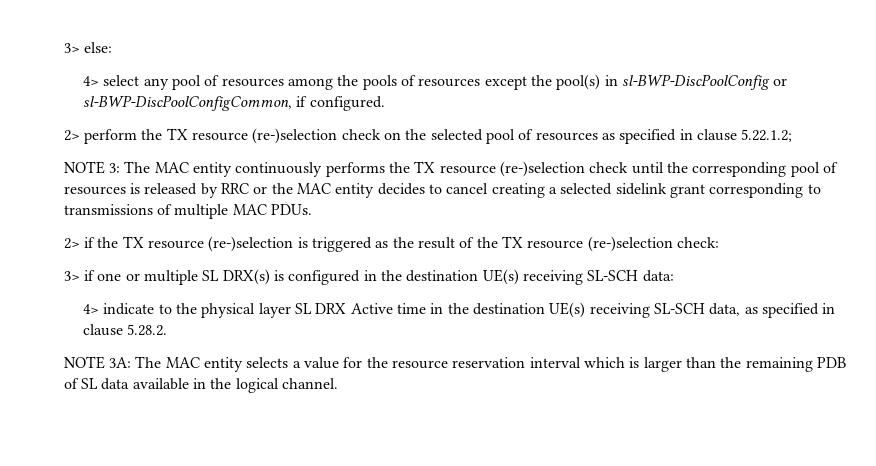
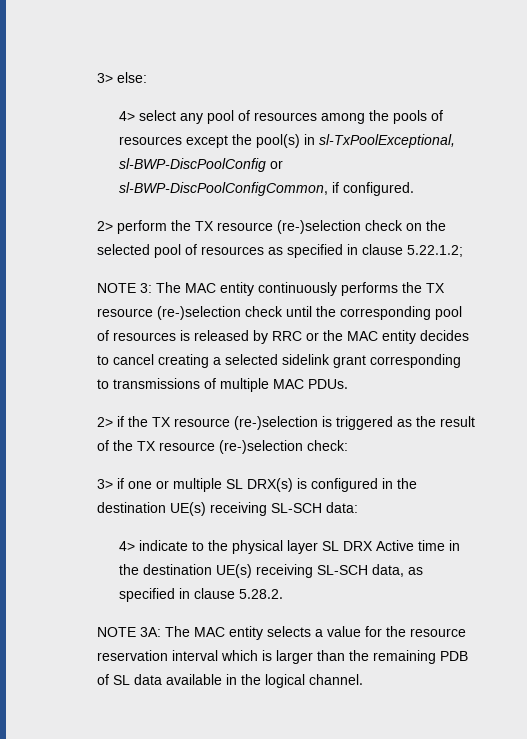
(618, 80) none -> [318,134,455,148] sl-TxPoolExceptional,

